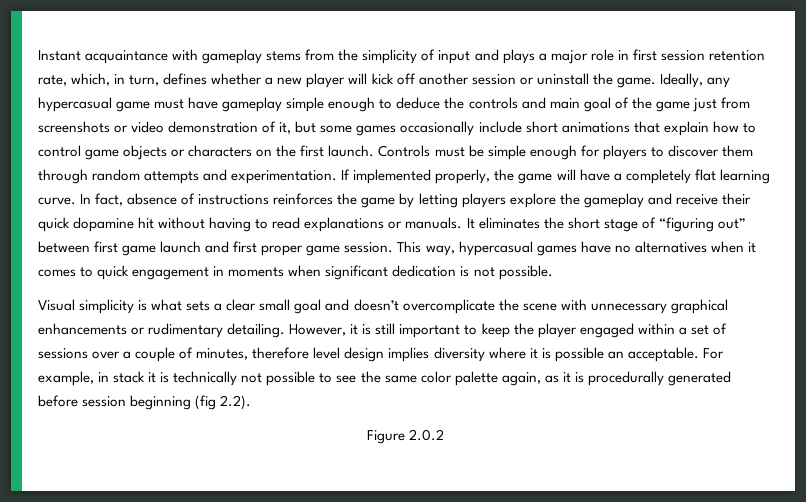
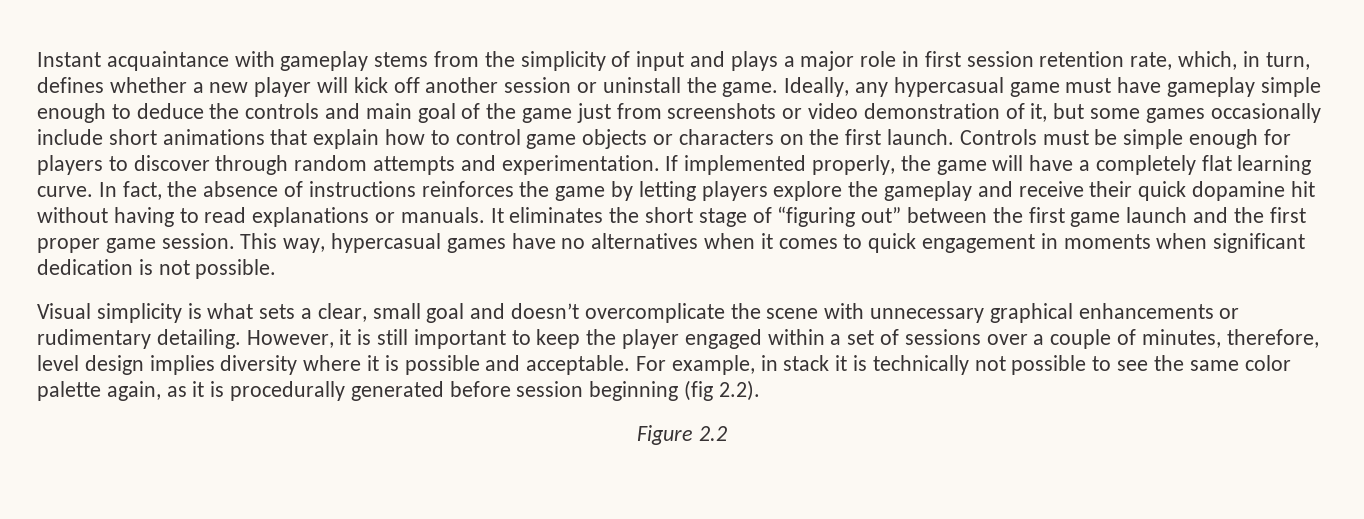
[721,145,753,157] them -> (210, 163) none
(124, 199) none -> [167,181,198,197] the
(90, 247) none -> [992,207,1023,223] the
(230, 247) none -> [1233,207,1264,223] the
[226,299,257,311] clear -> [317,303,367,322] clear,
[252,347,310,359] therefore -> [1226,329,1319,348] therefore,
[607,351,624,359] an -> [485,355,521,371] and
[409,429,445,441] 2.0.2 -> [698,426,727,441] 2.2

